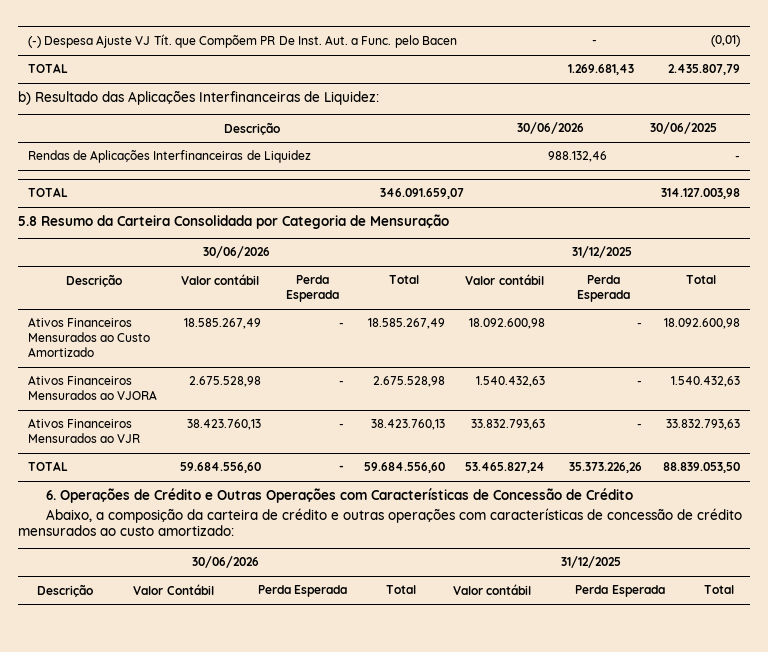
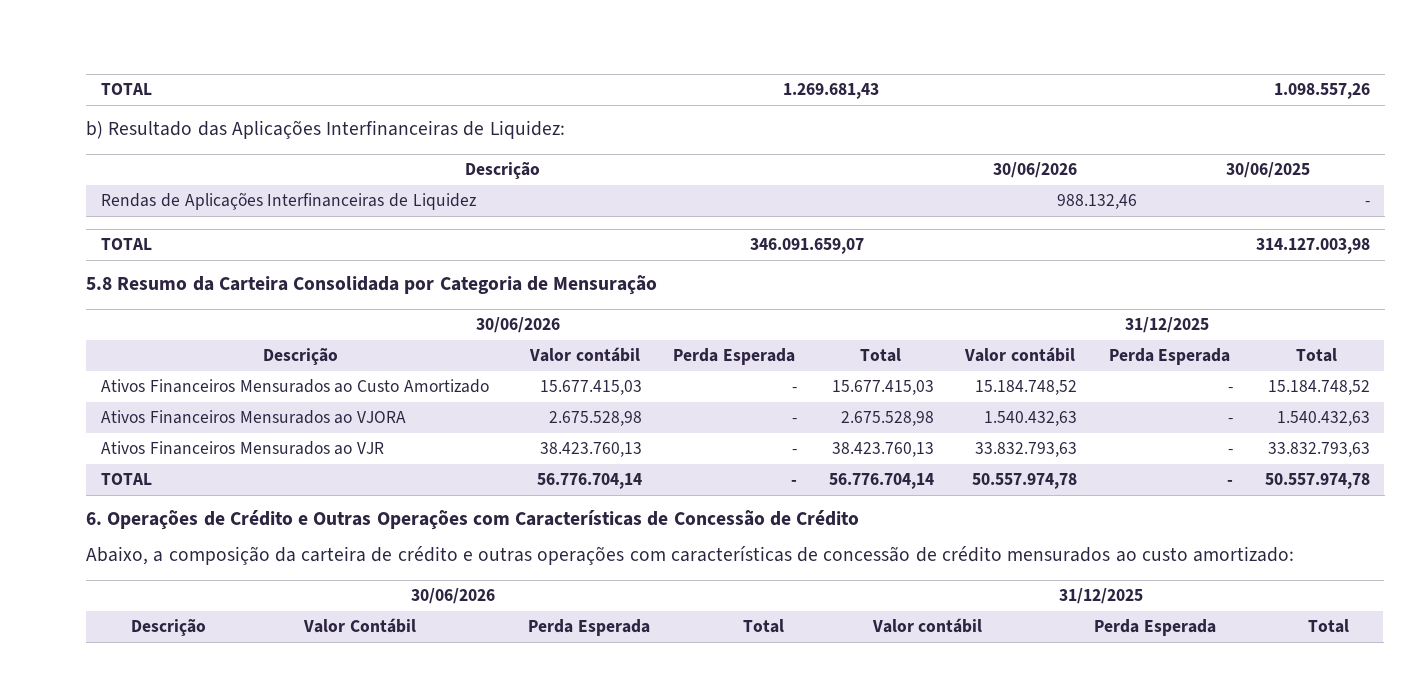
[27,34,457,48] [592,40,597,44] [711,35,741,47] (-) Despesa Ajuste VJ Tít. que Compõem PR De Inst. Aut. a Func. pelo Bacen | - | (0,01) // -> (101, 89) none
[668,64,741,75] 2.435.807,79 -> [1273,83,1370,99] 1.098.557,26
[184,318,262,329] [339,323,345,327] [368,318,446,329] [469,318,546,329] [637,323,643,327] [664,318,741,329] 18.585.267,49 | - | 18.585.267,49 | 18.092.600,98 | - | 18.092.600,98 -> [539,380,642,395] [791,387,797,392] [831,380,934,395] [974,380,1077,395] [1227,387,1233,392] [1267,380,1370,395] 15.677.415,03 | - | 15.677.415,03 | 15.184.748,52 | - | 15.184.748,52
[180,462,262,473] [339,465,345,471] [364,462,446,473] [465,462,546,473] [569,462,643,473] [663,462,741,473] 59.684.556,60 | - | 59.684.556,60 | 53.465.827,24 | 35.373.226,26 | 88.839.053,50 -> [536,473,642,489] [790,480,797,485] [828,473,934,489] [971,473,1077,489] [1226,480,1233,485] [1264,473,1370,489] 56.776.704,14 | - | 56.776.704,14 | 50.557.974,78 | - | 50.557.974,78

